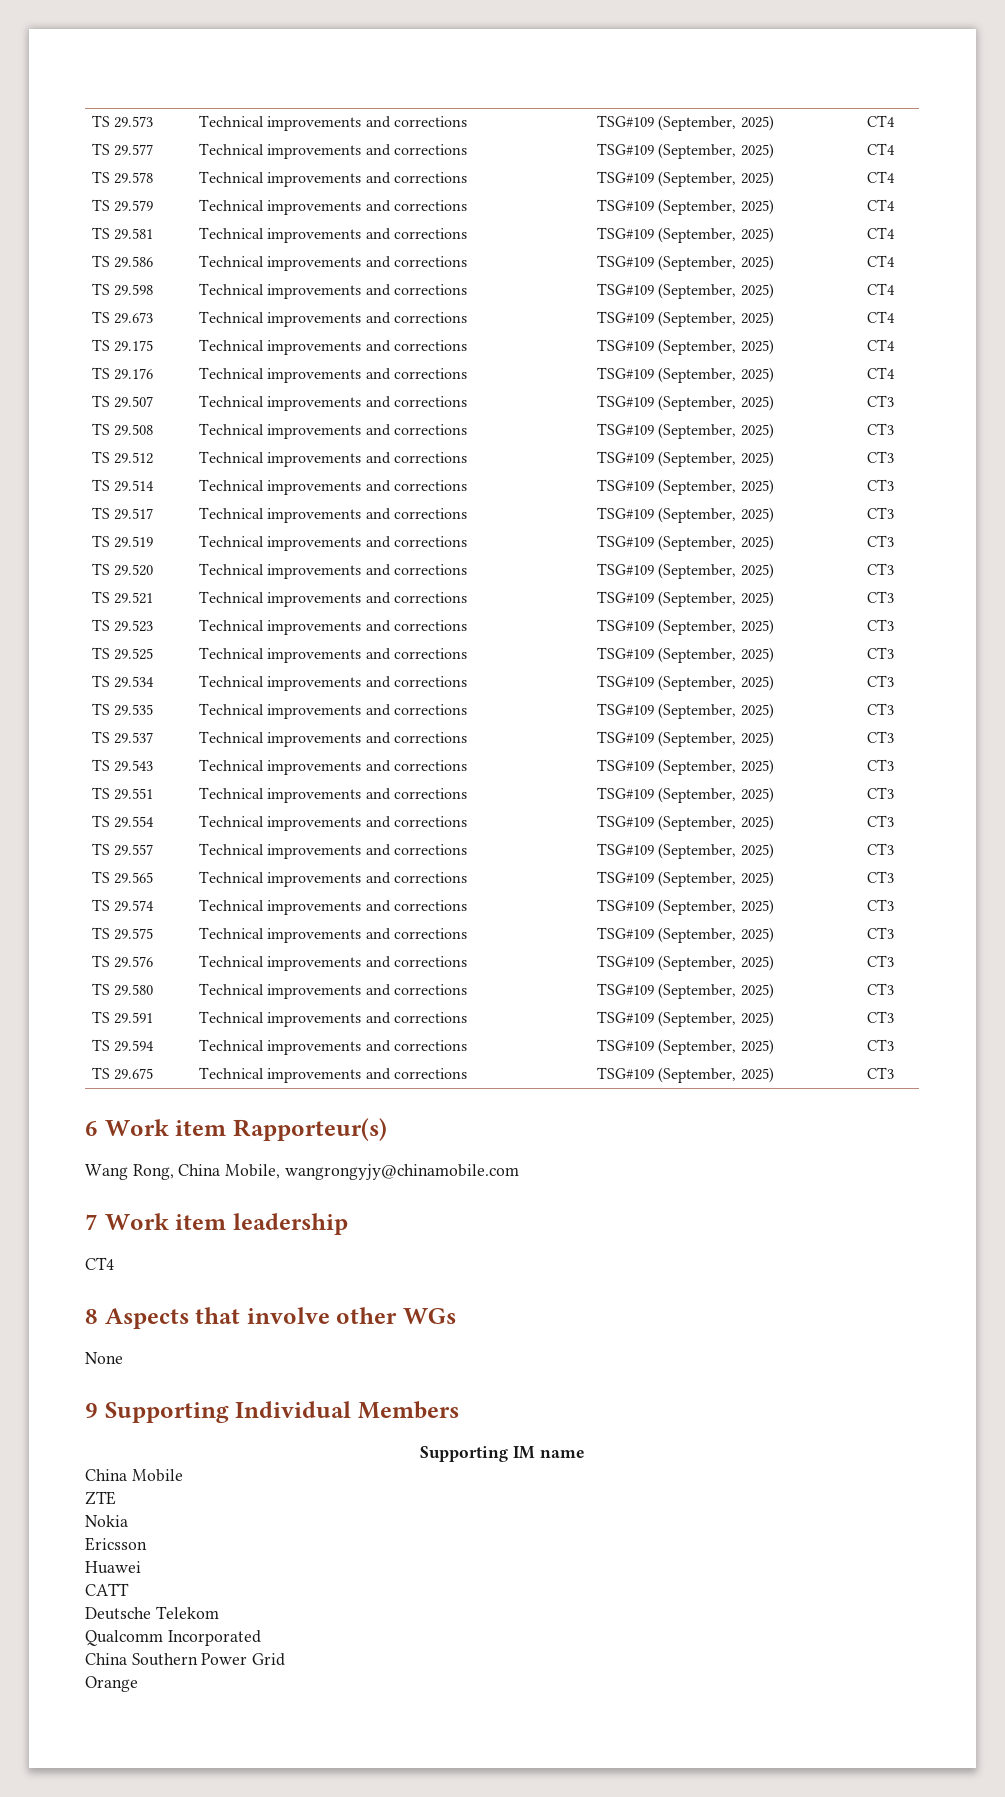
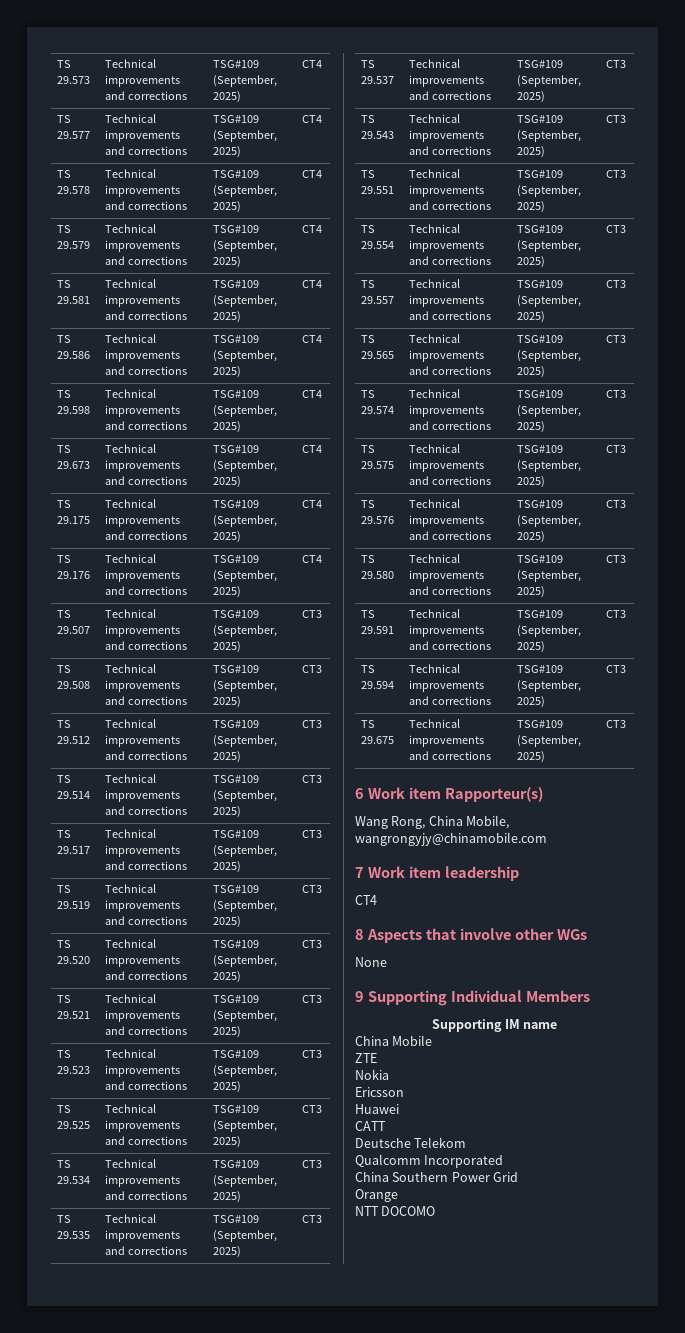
(138, 1684) none -> [355,1206,436,1216] // NTT DOCOMO

